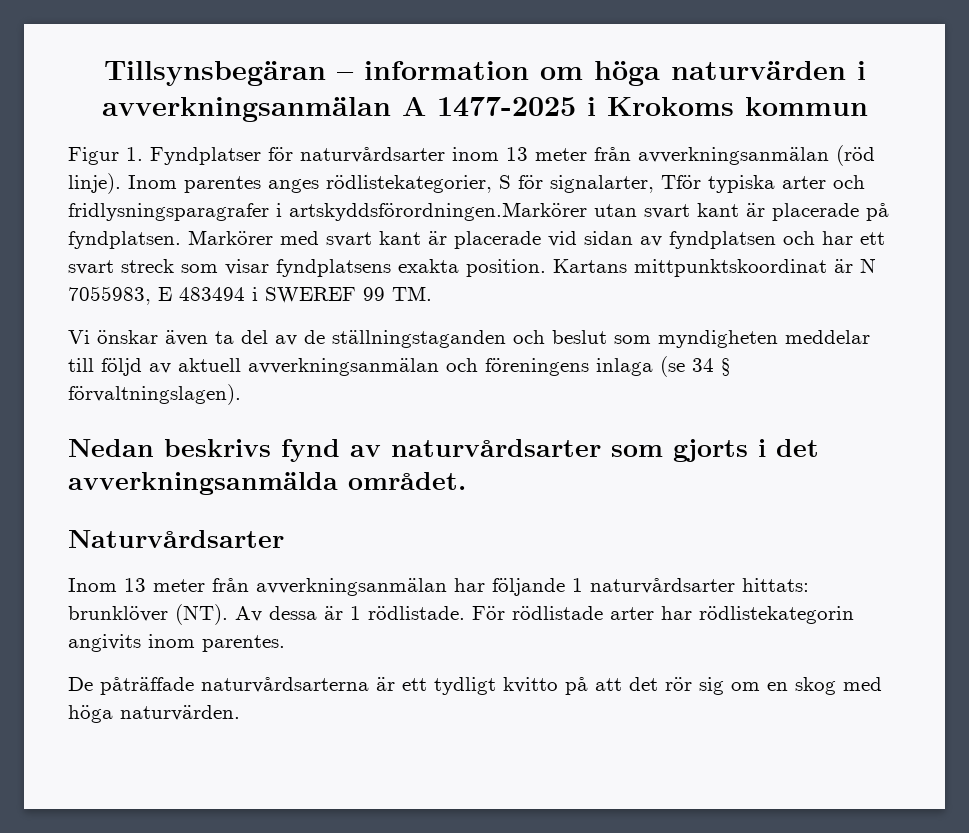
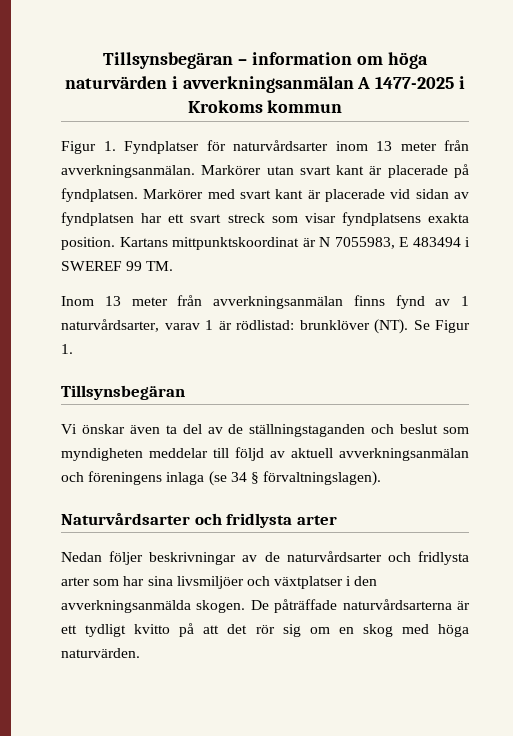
[638,145,875,166] [68,173,865,194] [68,202,587,221] avverkningsanmälan (röd linje). Inom parentes anges rödlistekategorier, S för signalarter, Tför typiska arter och fridlysningsparagrafer i artskyddsförordningen.Markörer -> [61,165,262,178] avverkningsanmälan. Markörer
[783,231,815,245] och -> (134, 219) none
(432, 293) none -> [61,295,469,309] [61,319,470,334] [61,344,73,354] [61,385,185,400] // Inom 13 meter från avverkningsanmälan finns fynd av 1 naturvårdsarter, varav 1 är rödlistad: brunklöver (NT). Se Figur 1. // Tillsynsbegäran
[68,439,819,462] [68,472,466,495] [68,530,284,548] [68,578,809,596] [68,604,854,625] [68,634,285,652] Nedan beskrivs fynd av naturvårdsarter som gjorts i det avverkningsanmälda området. // Naturvårdsarter // Inom 13 meter från avverkningsanmälan har följande 1 naturvårdsarter hittats: brunklöver (NT). Av dessa är 1 rödlistade. För rödlistade arter har rödlistekategorin angivits inom parentes. // -> [61,513,337,528] [61,551,469,565] [61,576,378,589] [61,600,246,613] Naturvårdsarter och fridlysta arter // Nedan följer beskrivningar av de naturvårdsarter och fridlysta arter som har sina livsmiljöer och växtplatser i den avverkningsanmälda skogen.

